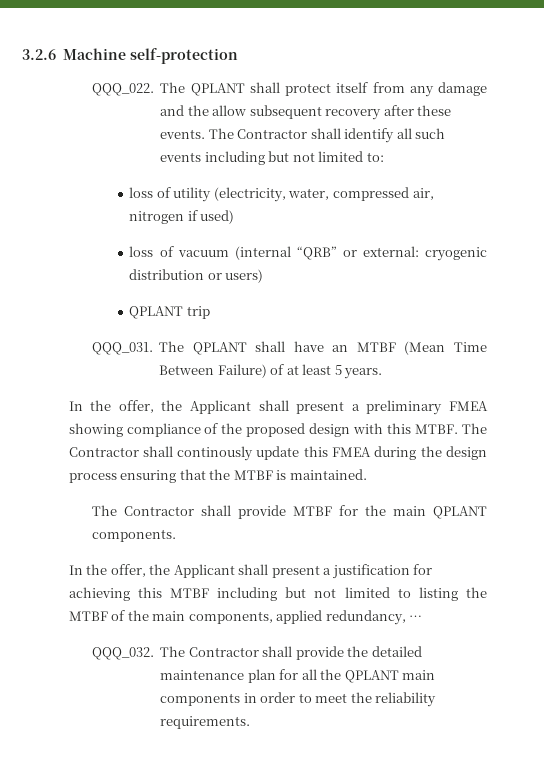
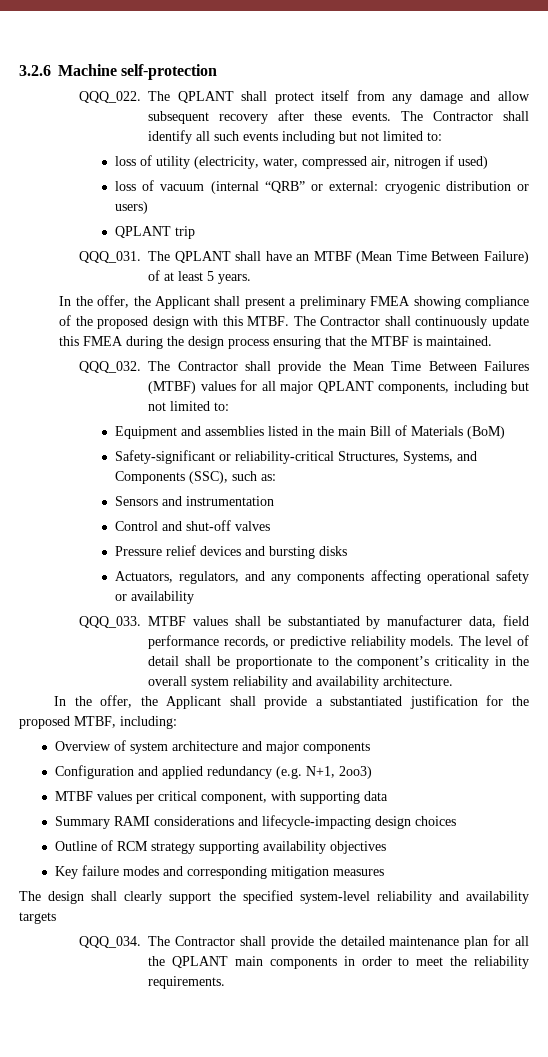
[187,105,209,116] the -> (491, 96) none
[177,446,254,461] continously -> [415,316,488,329] continuously
[91,505,487,519] [91,529,176,542] [68,564,433,579] [68,587,487,601] [68,610,423,625] [91,647,154,660] The Contractor shall provide MTBF for the main QPLANT components. // In the offer, the Applicant shall present a justification for achieving this MTBF including but not limited to listing the MTBF of the main components, applied redundancy, … // QQQ_032. -> [79,361,530,374] [148,380,530,394] [148,401,230,411] [114,425,505,439] [114,450,477,464] [114,471,276,484] [114,496,274,506] [114,520,270,531] [114,545,347,559] [114,570,529,584] [114,591,194,604] [79,615,530,629] [148,635,530,649] [148,656,529,669] [148,676,454,689] [54,695,530,709] [19,716,177,729] [54,740,370,754] [54,765,372,779] [54,791,388,804] [54,815,456,829] [54,840,386,854] [54,865,384,879] [19,890,529,904] [19,912,56,924] [79,936,142,948] QQQ_032. The Contractor shall provide the Mean Time Between Failures (MTBF) values for all major QPLANT components, including but not limited to: // Equipment and assemblies listed in the main Bill of Materials (BoM) // Safety-significant or reliability-critical Structures, Systems, and Components (SSC), such as: // Sensors and instrumentation // Control and shut-off valves // Pressure relief devices and bursting disks // Actuators, regulators, and any components affecting operational safety or availability // QQQ_033. MTBF values shall be substantiated by manufacturer data, field performance records, or predictive reliability models. The level of detail shall be proportionate to the component’s criticality in the overall system reliability and availability architecture. // In the offer, the Applicant shall provide a substantiated justification for the proposed MTBF, including: // Overview of system architecture and major components // Configuration and applied redundancy (e.g. N+1, 2oo3) // MTBF values per critical component, with supporting data // Summary RAMI considerations and lifecycle-impacting design choices // Outline of RCM strategy supporting availability objectives // Key failure modes and corresponding mitigation measures // The design shall clearly support the specified system-level reliability and availability targets // QQQ_034.

